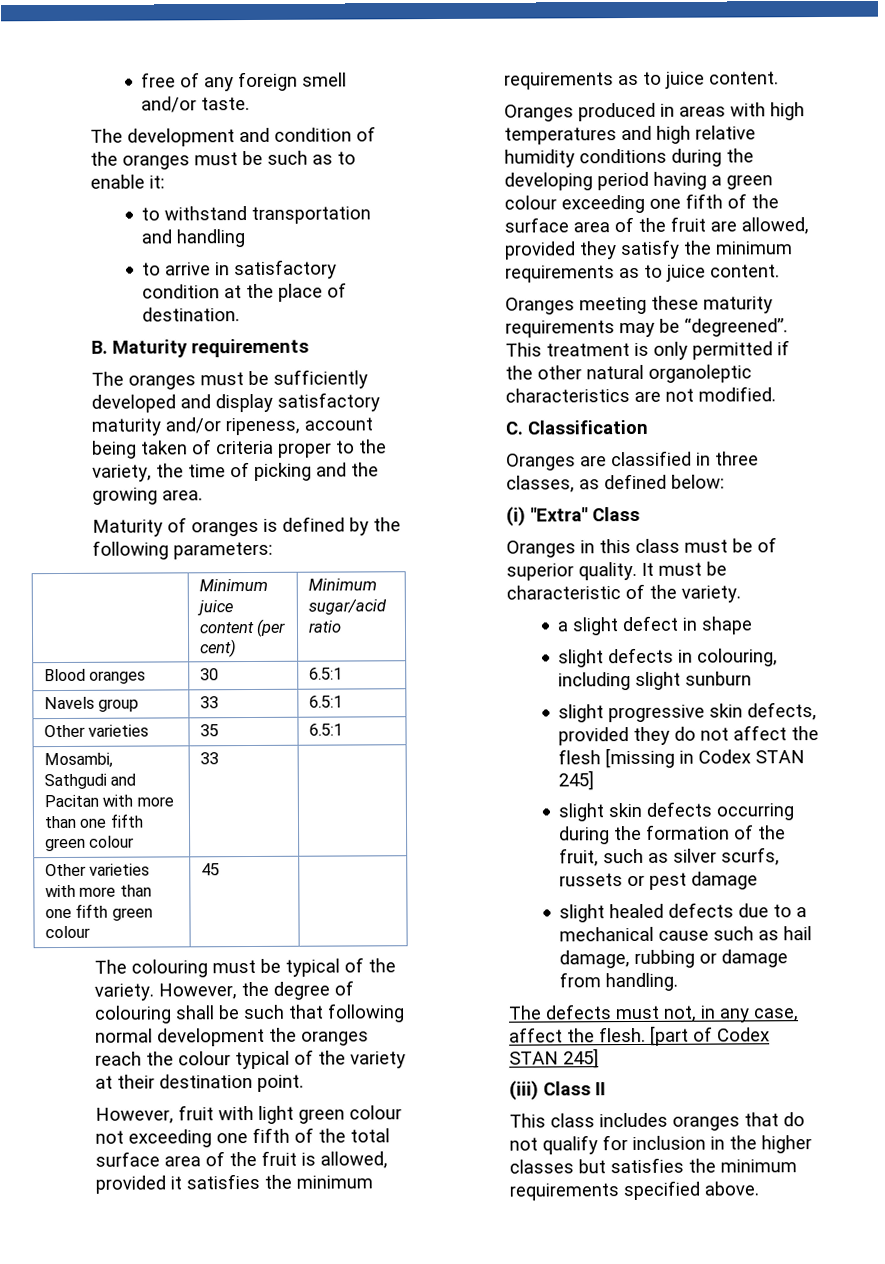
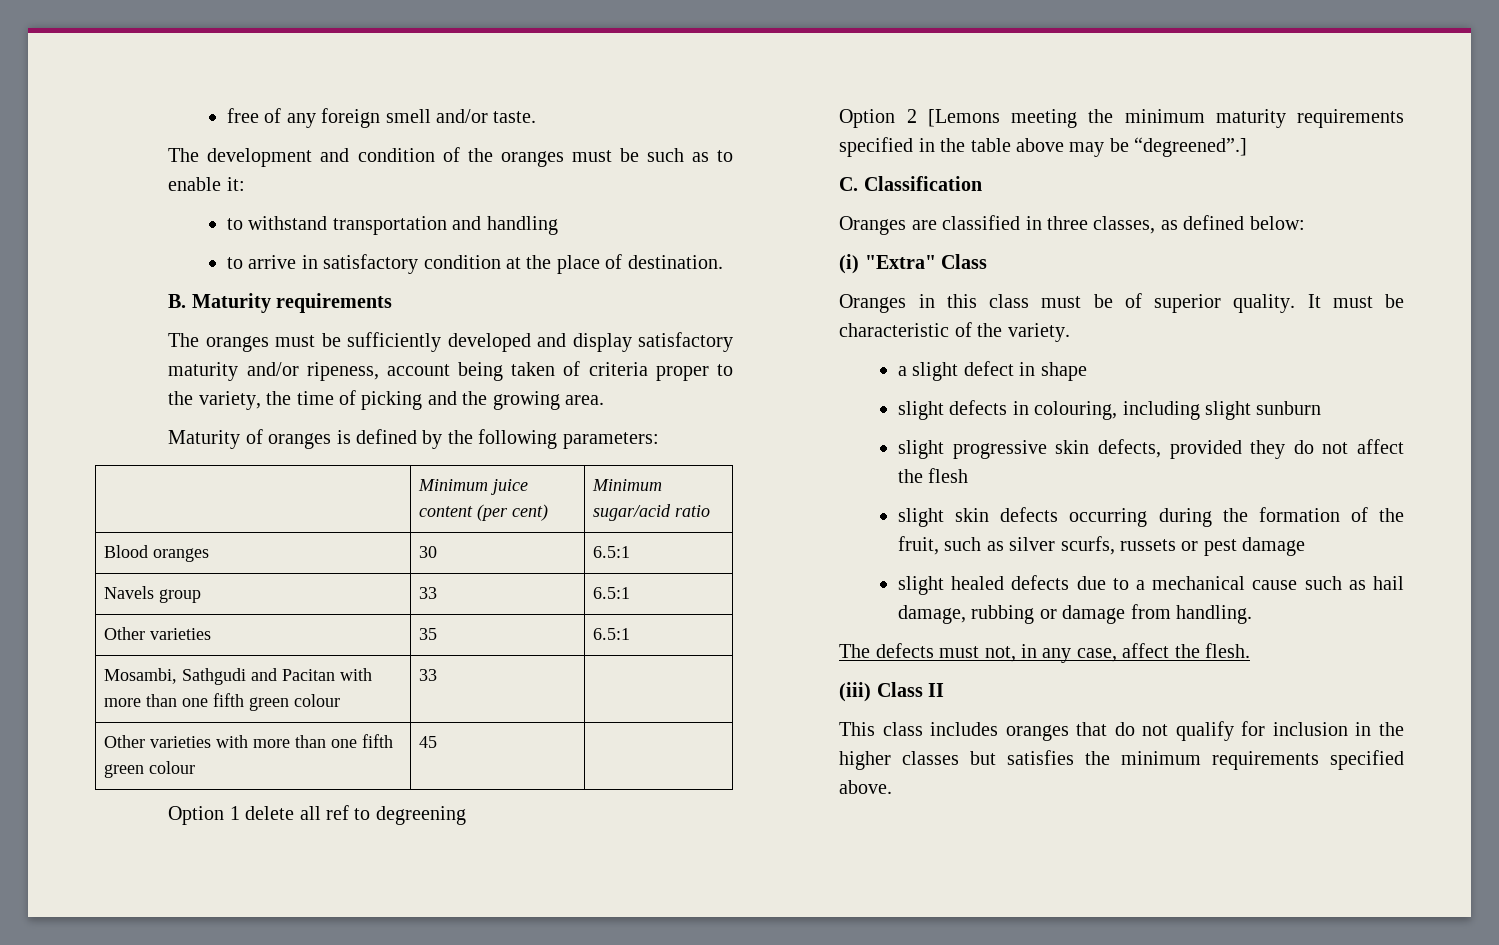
[94,957,397,978] [94,980,355,1001] [94,1003,406,1024] [95,1027,370,1047] [95,1049,407,1070] [95,1073,305,1092] [95,1105,403,1124] [95,1127,391,1148] [95,1150,389,1169] [95,1173,374,1194] [504,71,780,90] [504,102,806,122] [504,125,757,145] [504,148,755,168] [504,171,774,191] [504,193,780,214] [504,216,810,235] [504,239,794,260] [505,264,781,283] [505,295,774,315] [505,317,789,338] [505,340,791,360] [505,364,753,383] [505,386,777,403] The colouring must be typical of the variety. However, the degree of colouring shall be such that following normal development the oranges reach the colour typical of the variety at their destination point. // However, fruit with light green colour not exceeding one fifth of the total surface area of the fruit is allowed, provided it satisfies the minimum requirements as to juice content. // Oranges produced in areas with high temperatures and high relative humidity conditions during the developing period having a green colour exceeding one fifth of the surface area of the fruit are allowed, provided they satisfy the minimum requirements as to juice content. // Oranges meeting these maturity requirements may be “degreened”. This treatment is only permitted if the other natural organoleptic characteristics are not modified. -> [168,805,466,825] [839,109,1404,128] [839,137,1248,157] Option 1 delete all ref to degreening // Option 2 [Lemons meeting the minimum maturity requirements specified in the table above may be “degreened”.]
[605,747,806,769] [558,770,595,791] [missing in Codex STAN 245] -> (969, 475) none
[650,1025,771,1046] [509,1048,600,1069] [part of Codex STAN 245] -> (1250, 650) none

